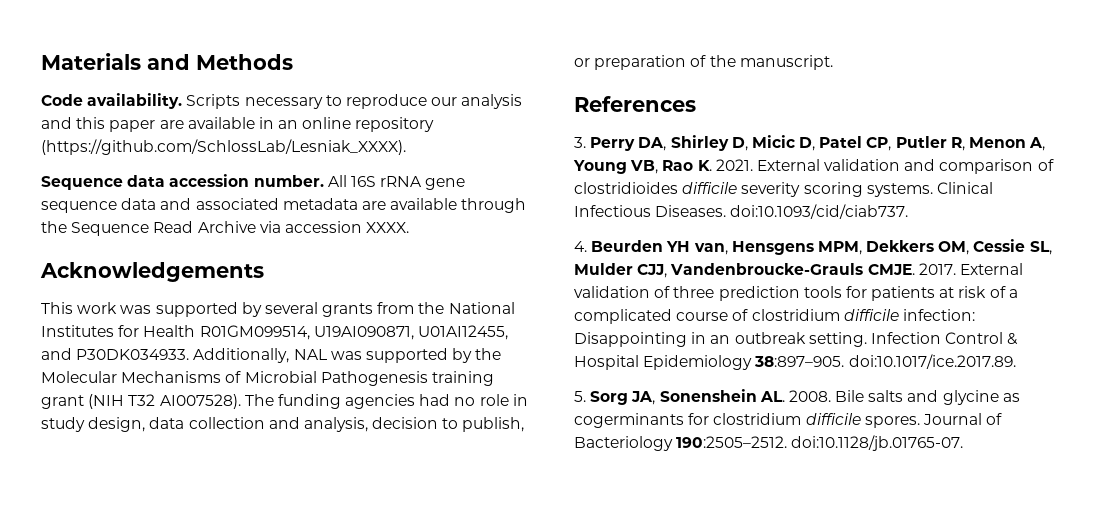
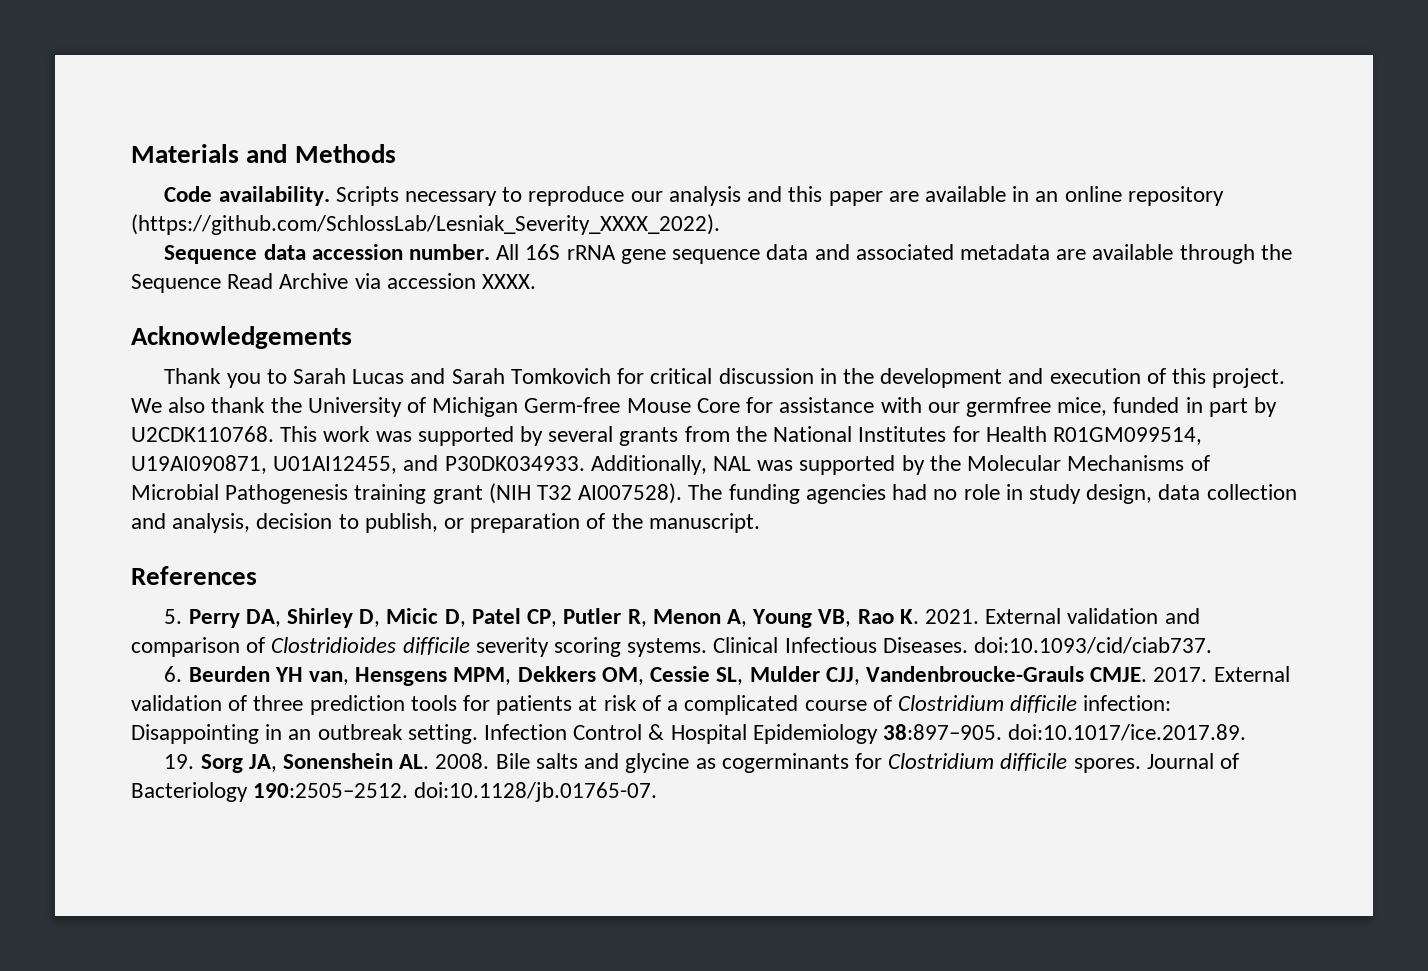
[41,139,406,155] (https://github.com/SchlossLab/Lesniak_XXXX). -> [131,214,720,235] (https://github.com/SchlossLab/Lesniak_Severity_XXXX_2022).
(264, 272) none -> [164,368,1286,388] [131,397,1277,417] [131,426,274,442] Thank you to Sarah Lucas and Sarah Tomkovich for critical discussion in the development and execution of this project. We also thank the University of Michigan Germ-free Mouse Core for assistance with our germfree mice, funded in part by U2CDK110768.
[574,137,586,148] 3. -> [164,609,183,624] 5.
[574,182,678,194] clostridioides -> [271,637,397,653] Clostridioides
[574,241,587,252] 4. -> [164,666,183,682] 6.
[751,309,840,321] clostridium -> [897,695,1004,711] Clostridium
[574,391,586,402] 5. -> [164,754,195,769] 19.
[713,413,802,425] clostridium -> [888,753,995,769] Clostridium

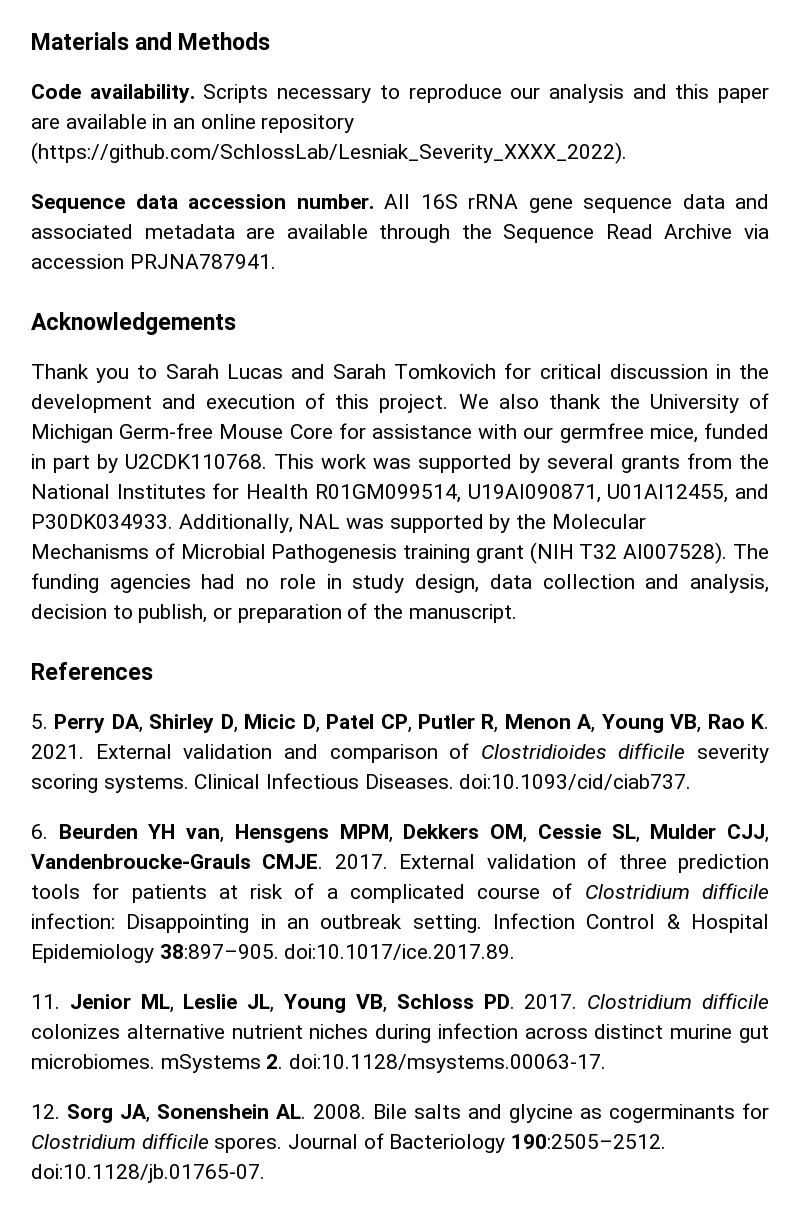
[482,274,537,289] XXXX. -> [129,254,276,269] PRJNA787941.
[164,754,195,769] 19. -> [31,993,769,1013] [31,1023,770,1043] [31,1054,607,1073] [31,1104,60,1119] 11. Jenior ML, Leslie JL, Young VB, Schloss PD. 2017. Clostridium difficile colonizes alternative nutrient niches during infection across distinct murine gut microbiomes. mSystems 2. doi:10.1128/msystems.00063-17. // 12.

